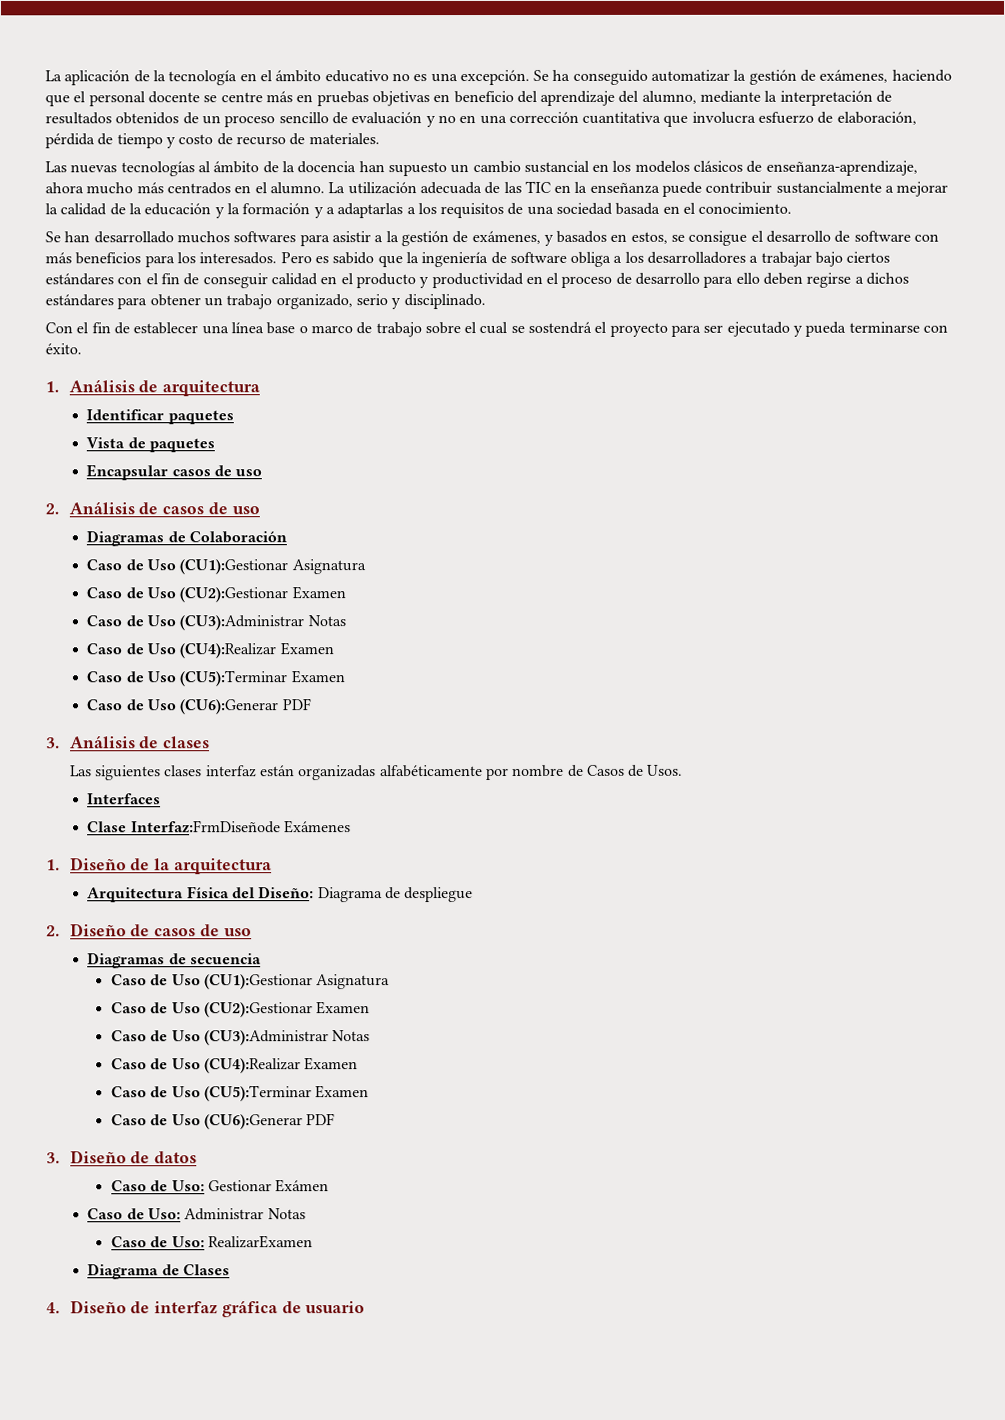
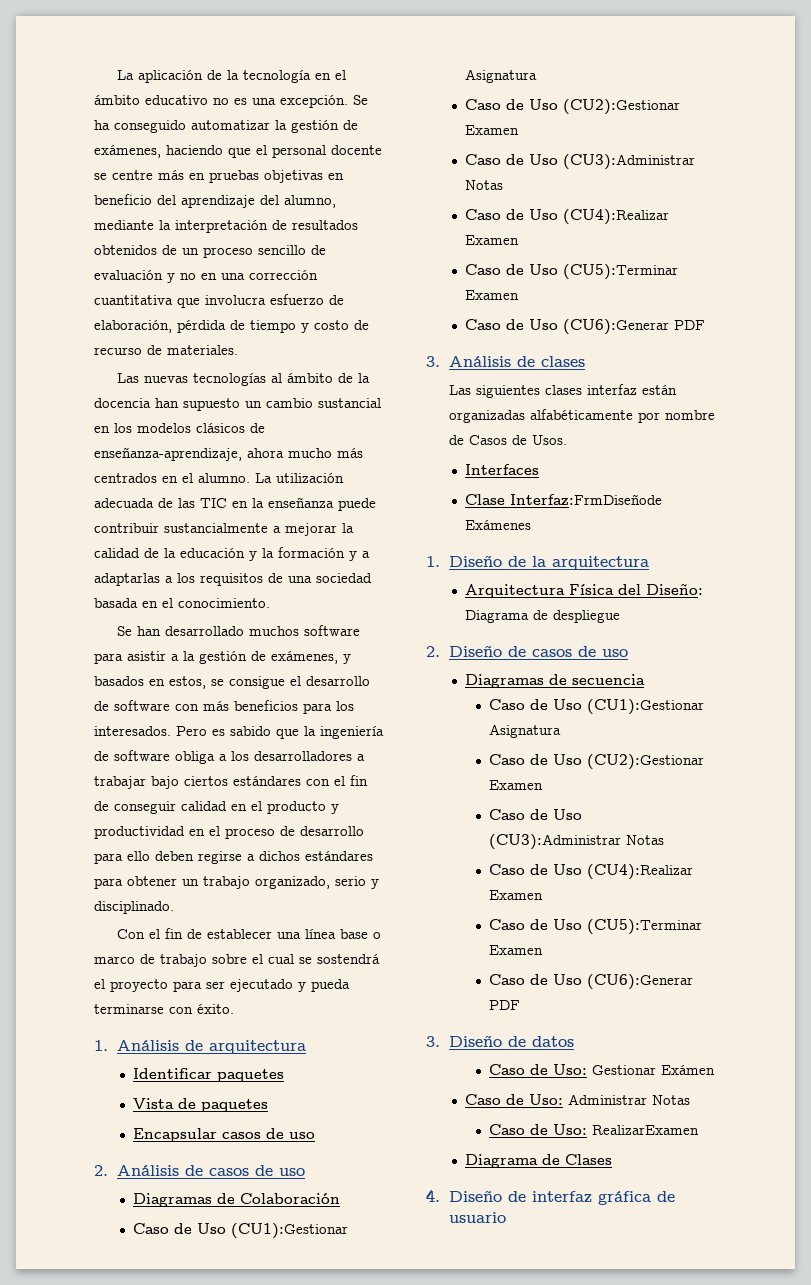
[233,231,297,243] softwares -> [304,625,361,636] software

